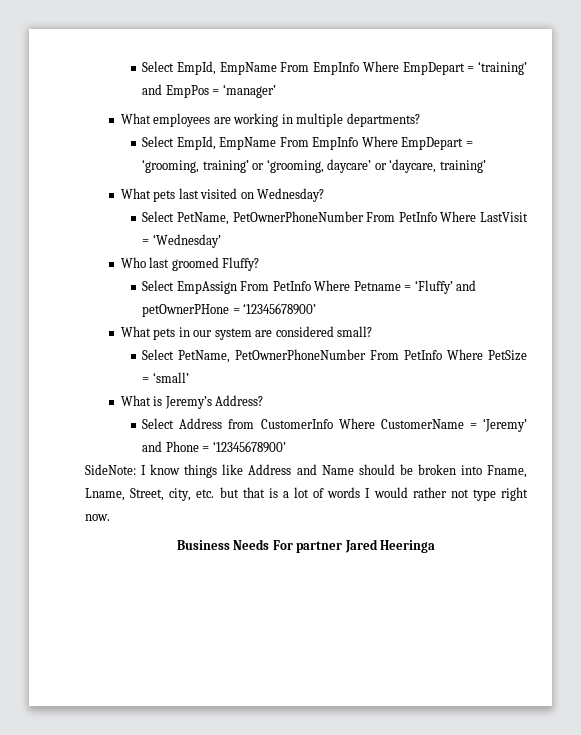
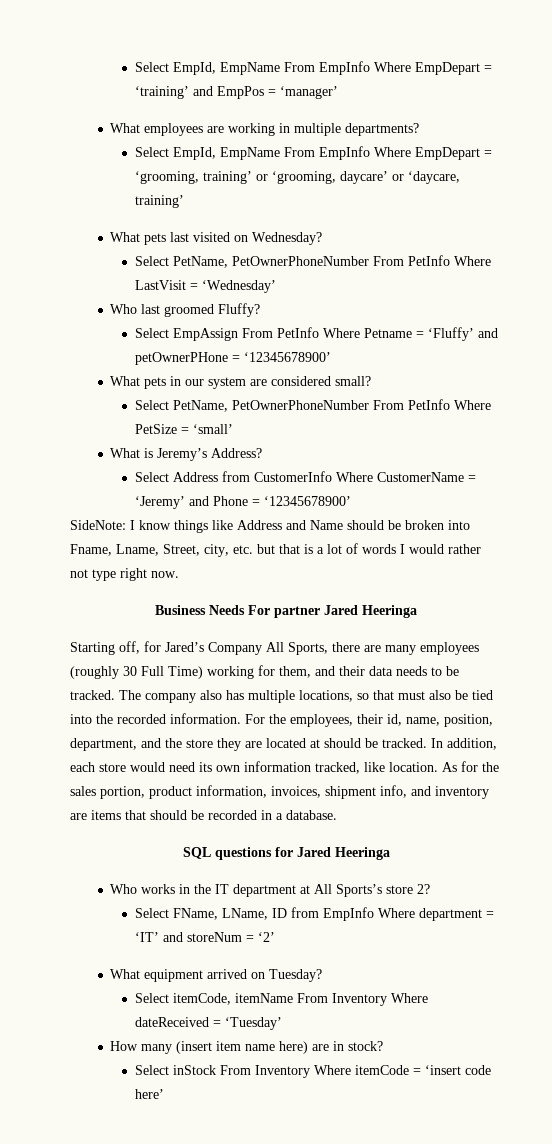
(436, 546) none -> [70,641,479,655] [70,665,459,679] [70,690,493,703] [70,713,493,727] [70,738,497,751] [70,761,499,774] [70,785,489,799] [70,810,337,820] [182,847,390,860] [110,884,431,897] [135,907,495,921] [135,932,276,942] [110,969,323,982] [135,993,429,1006] [135,1017,283,1030] [110,1041,384,1054] [135,1065,492,1078] [135,1089,165,1099] // Starting off, for Jared’s Company All Sports, there are many employees (roughly 30 Full Time) working for them, and their data needs to be tracked. The company also has multiple locations, so that must also be tied into the recorded information. For the employees, their id, name, position, department, and the store they are located at should be tracked. In addition, each store would need its own information tracked, like location. As for the sales portion, product information, invoices, shipment info, and inventory are items that should be recorded in a database. // SQL questions for Jared Heeringa // Who works in the IT department at All Sports’s store 2? // Select FName, LName, ID from EmpInfo Where department = ‘IT’ and storeNum = ‘2’ // What equipment arrived on Tuesday? // Select itemCode, itemName From Inventory Where dateReceived = ‘Tuesday’ // How many (insert item name here) are in stock? // Select inStock From Inventory Where itemCode = ‘insert code here’

